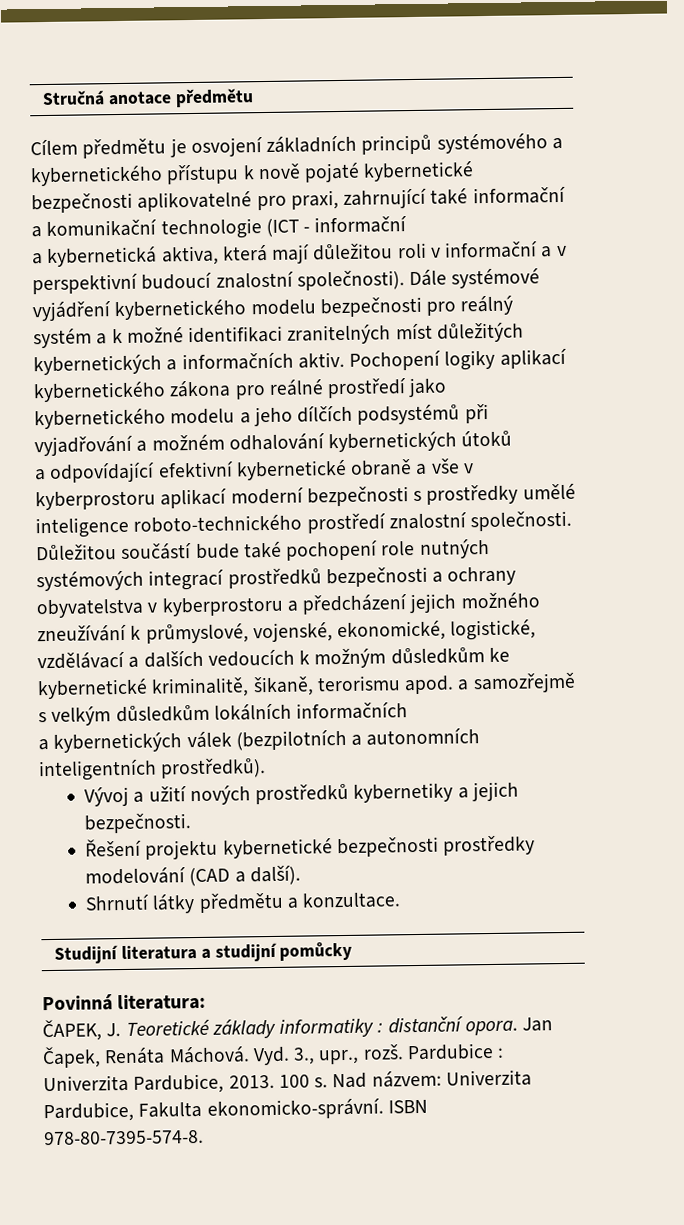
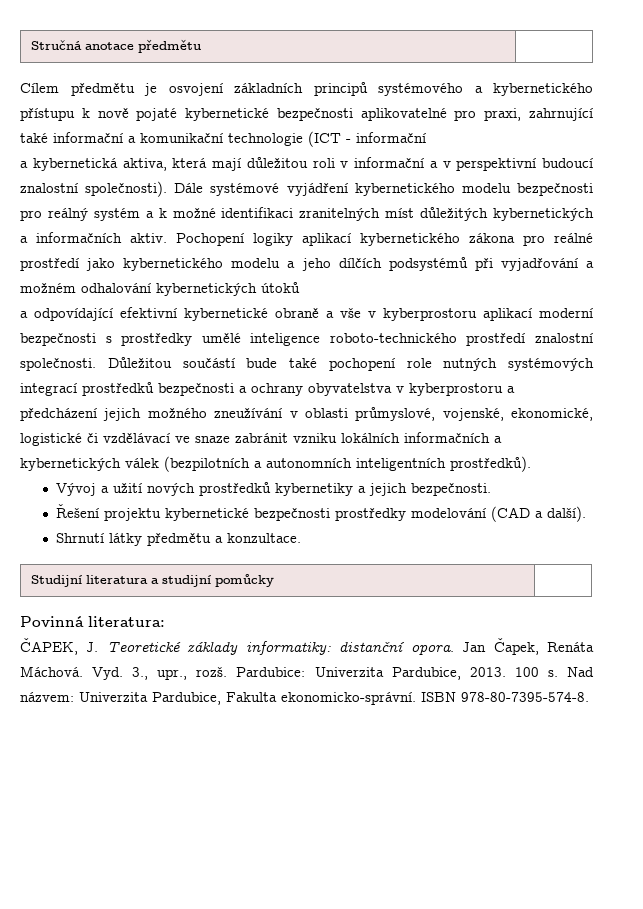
[130,625,142,640] k -> [289,408,348,418] v oblasti
[450,619,537,641] [37,647,510,670] [37,672,576,700] [38,704,210,726] logistické, vzdělávací a dalších vedoucích k možným důsledkům ke kybernetické kriminalitě, šikaně, terorismu apod. a samozřejmě s velkým důsledkům -> [20,433,337,446] logistické či vzdělávací ve snaze zabránit vzniku
(409, 711) // -> (490, 437) none
[279,1018,384,1038] informatiky : -> [245,641,331,655] informatiky:
[406,1042,505,1061] Pardubice : -> [236,667,306,677] Pardubice:

